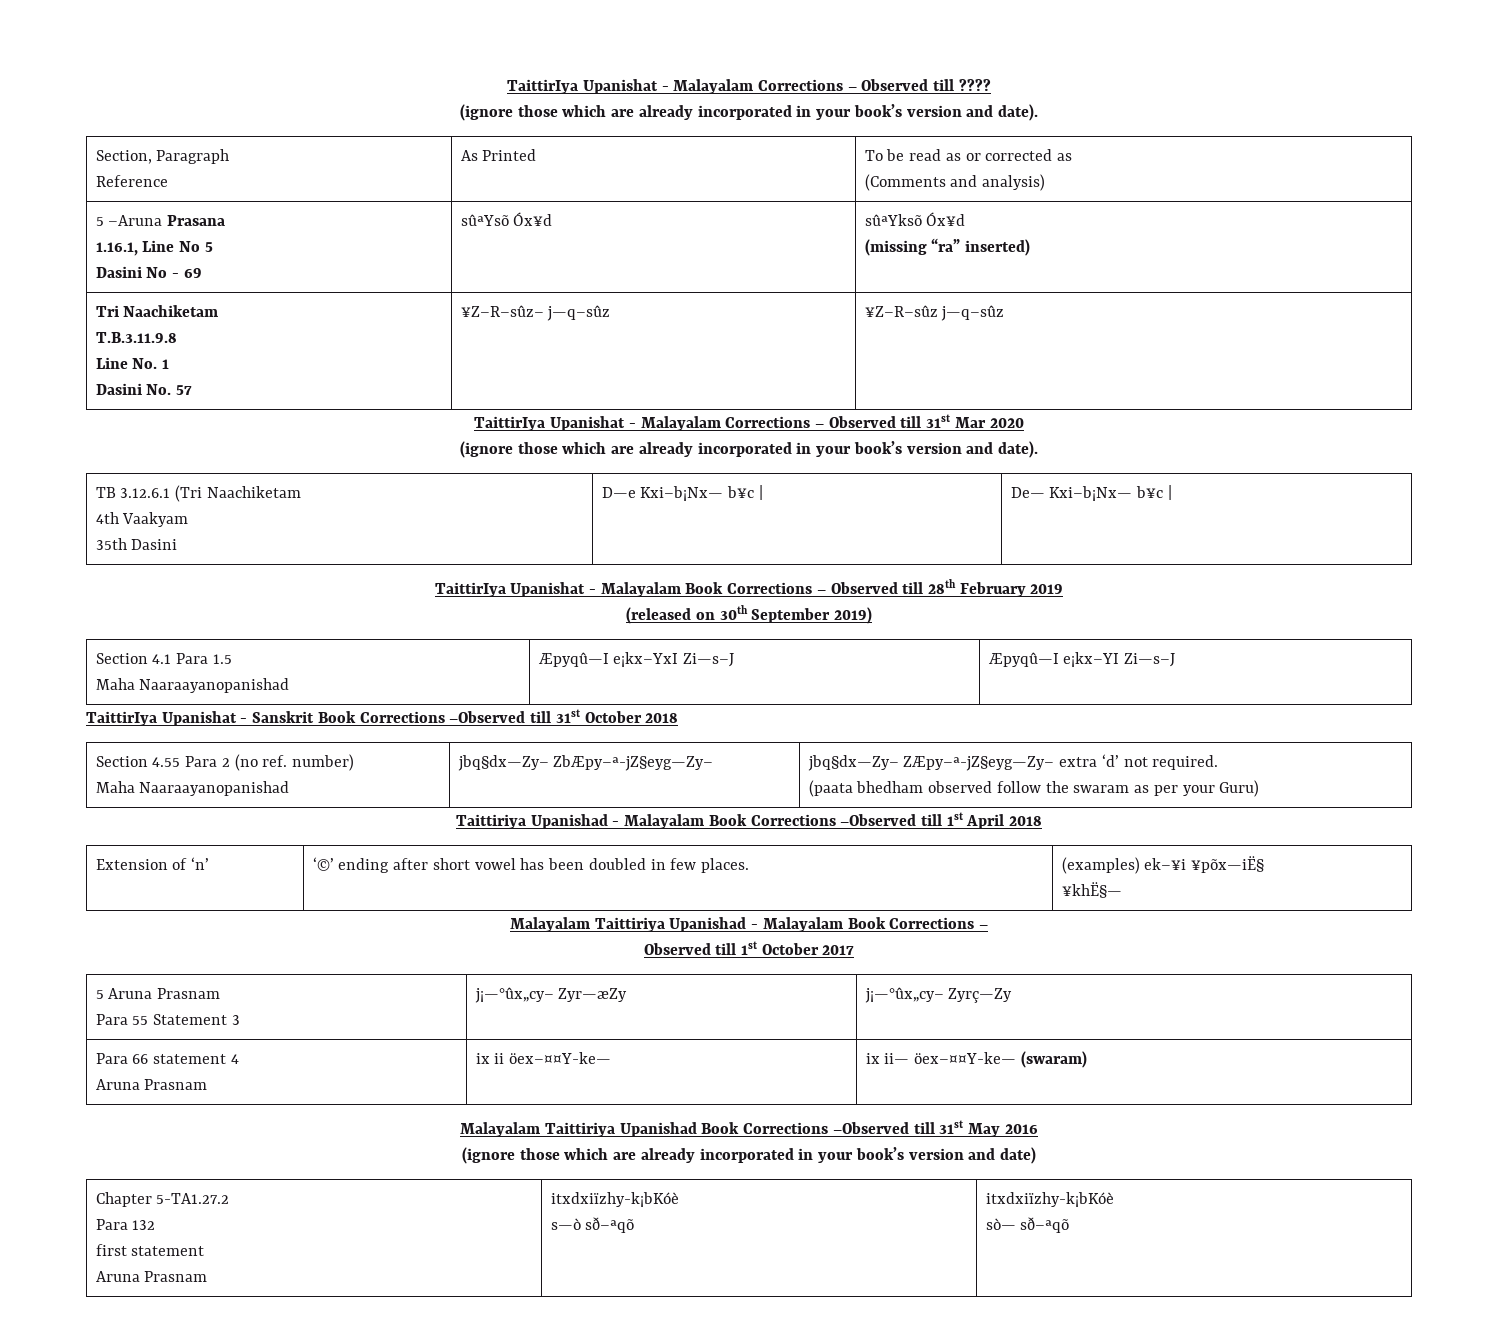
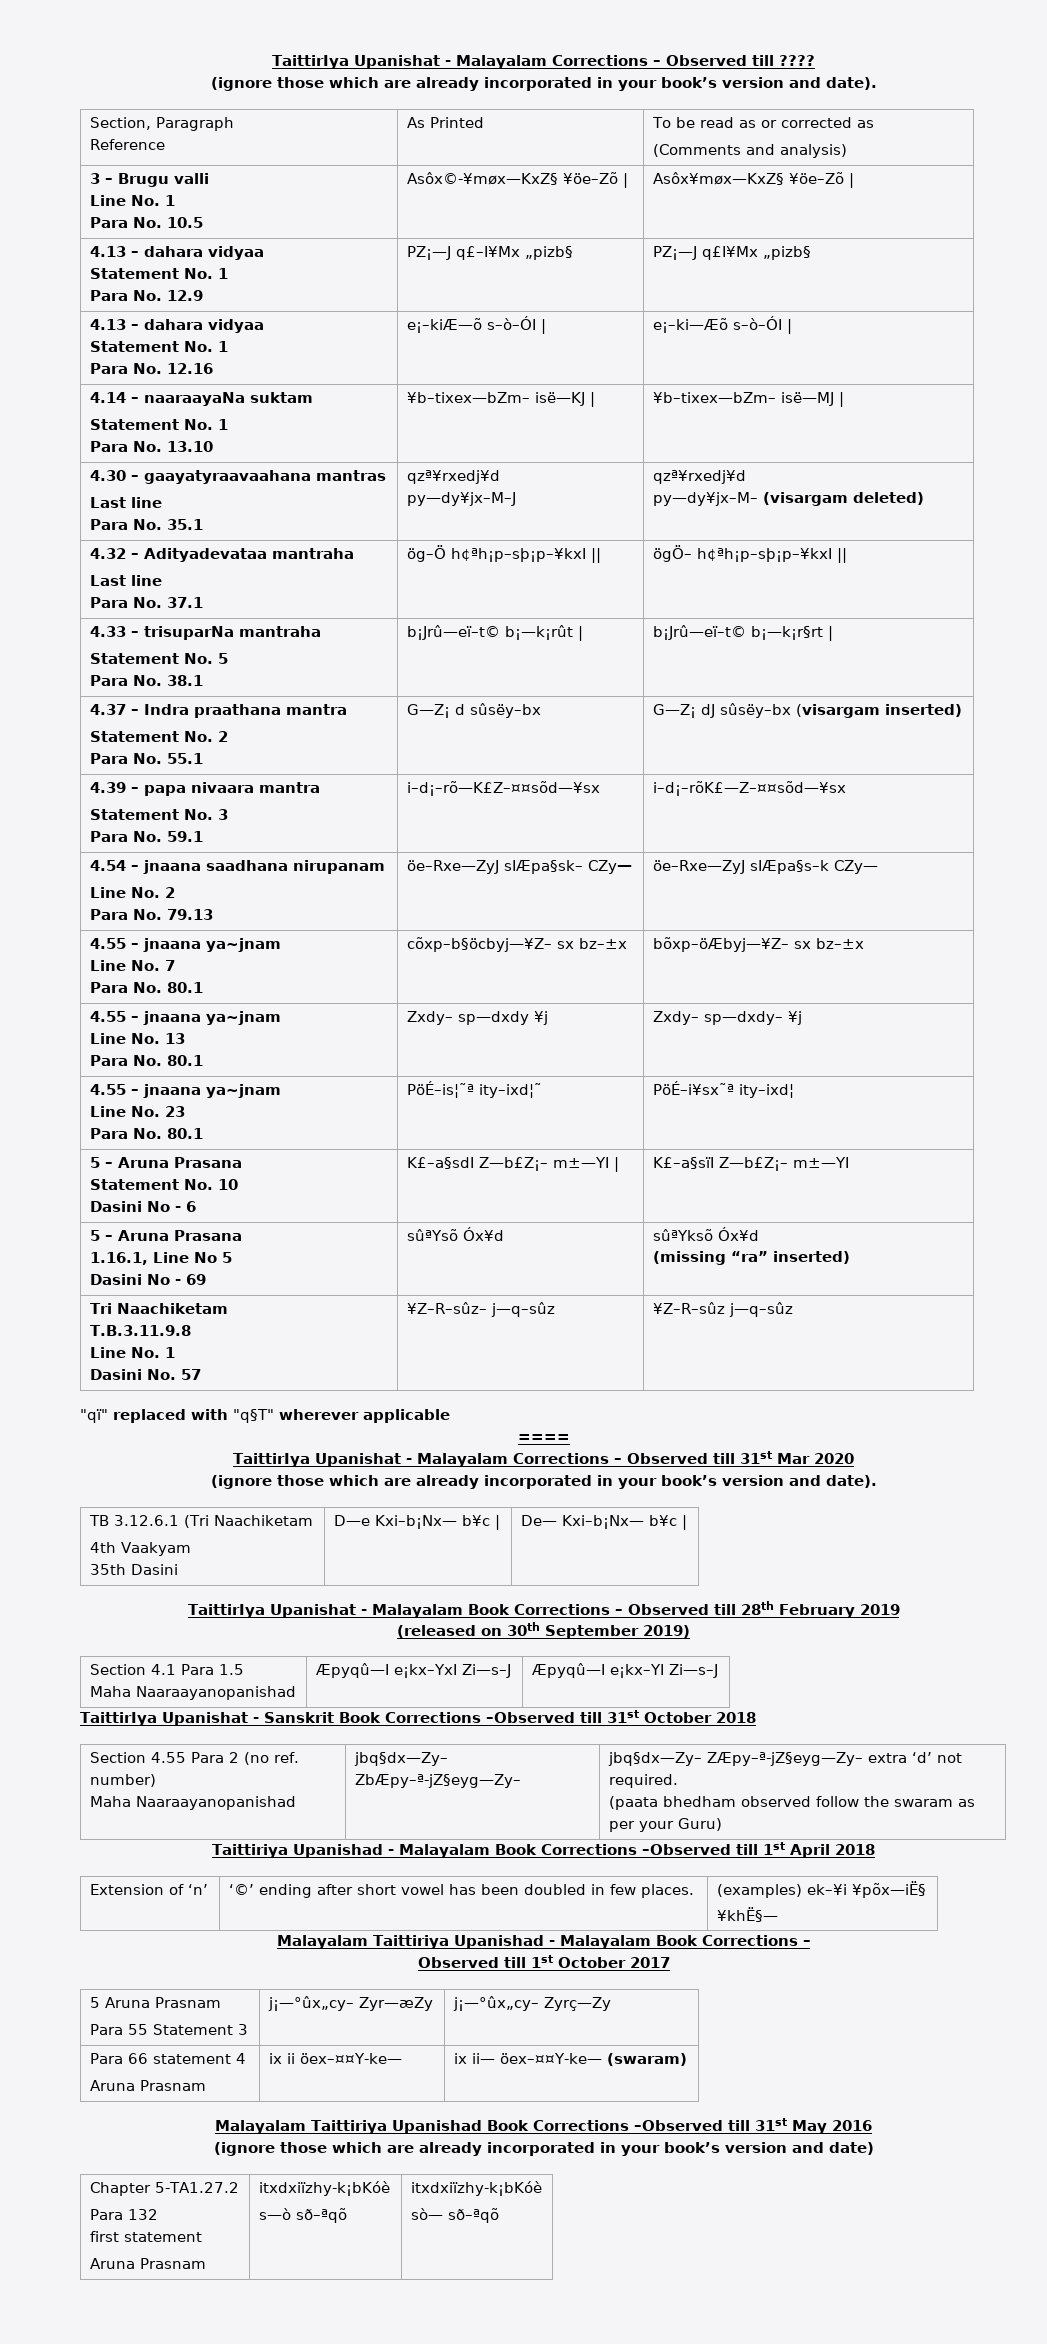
[95,215,163,226] 5 –Aruna -> [89,173,209,187] [89,195,175,206] [89,217,203,228] [406,172,628,188] [652,172,854,188] [89,246,264,260] [89,268,228,279] [89,290,203,301] [406,246,573,260] [652,246,811,260] [89,319,264,333] [89,341,228,352] [89,363,213,374] [406,316,546,334] [652,316,792,334] [89,392,313,406] [89,419,228,430] [89,441,213,452] [406,392,595,407] [652,392,844,407] [89,470,386,484] [89,497,162,508] [89,519,203,530] [406,470,500,484] [406,492,516,506] [652,470,746,484] [652,492,924,506] [89,548,354,562] [89,575,162,586] [89,597,203,608] [406,545,601,563] [652,545,847,563] [89,626,321,640] [89,653,228,664] [89,675,203,686] [406,625,583,641] [652,625,833,641] [89,704,347,718] [89,731,228,742] [89,753,203,764] [406,703,541,718] [652,703,962,718] [89,782,320,796] [89,809,228,820] [89,831,203,842] [406,781,600,796] [652,781,846,796] [89,860,385,874] [89,887,175,898] [89,909,213,920] [406,860,632,874] [652,860,878,874] [89,938,281,952] [89,960,175,971] [89,982,203,993] [406,937,627,952] [652,937,864,952] [89,1011,281,1025] [89,1033,185,1044] [89,1055,203,1066] [406,1011,548,1025] [652,1011,802,1025] [89,1084,281,1098] [89,1106,185,1117] [89,1128,203,1139] [406,1081,542,1098] [652,1081,794,1098] [89,1157,242,1168] [89,1179,238,1190] [89,1201,196,1212] [406,1157,619,1172] [652,1157,849,1171] [89,1230,169,1241] 3 – Brugu valli // Line No. 1 // Para No. 10.5 | Asôx©-¥møx—KxZ§ ¥öe–Zõ | | Asôx¥møx—KxZ§ ¥öe–Zõ | // 4.13 – dahara vidyaa // Statement No. 1 // Para No. 12.9 | PZ¡—J q£–I¥Mx „pizb§ | PZ¡—J q£I¥Mx „pizb§ // 4.13 – dahara vidyaa // Statement No. 1 // Para No. 12.16 | e¡–kiÆ—õ s–ò–ÓI | | e¡–ki—Æõ s–ò–ÓI | // 4.14 – naaraayaNa suktam // Statement No. 1 // Para No. 13.10 | ¥b–tixex—bZm– isë—KJ | | ¥b–tixex—bZm– isë—MJ | // 4.30 – gaayatyraavaahana mantras // Last line // Para No. 35.1 | qzª¥rxedj¥d // py—dy¥jx–M–J | qzª¥rxedj¥d // py—dy¥jx–M– (visargam deleted) // 4.32 – Adityadevataa mantraha // Last line // Para No. 37.1 | ög–Ö h¢ªh¡p–sþ¡p–¥kxI || | ögÖ– h¢ªh¡p–sþ¡p–¥kxI || // 4.33 – trisuparNa mantraha // Statement No. 5 // Para No. 38.1 | b¡Jrû—eï–t© b¡—k¡rût | | b¡Jrû—eï–t© b¡—k¡r§rt | // 4.37 – Indra praathana mantra // Statement No. 2 // Para No. 55.1 | G—Z¡ d sûsëy–bx | G—Z¡ dJ sûsëy–bx (visargam inserted) // 4.39 – papa nivaara mantra // Statement No. 3 // Para No. 59.1 | i–d¡–rõ—K£Z–¤¤sõd—¥sx | i–d¡–rõK£—Z–¤¤sõd—¥sx // 4.54 – jnaana saadhana nirupanam // Line No. 2 // Para No. 79.13 | öe–Rxe—ZyJ sIÆpa§sk– CZy— | öe–Rxe—ZyJ sIÆpa§s–k CZy— // 4.55 – jnaana ya~jnam // Line No. 7 // Para No. 80.1 | cõxp–b§öcbyj—¥Z– sx bz–±x | bõxp–öÆbyj—¥Z– sx bz–±x // 4.55 – jnaana ya~jnam // Line No. 13 // Para No. 80.1 | Zxdy– sp—dxdy ¥j | Zxdy– sp—dxdy– ¥j // 4.55 – jnaana ya~jnam // Line No. 23 // Para No. 80.1 | PöÉ–is¦˜ª ity–ixd¦˜ | PöÉ–i¥sx˜ª ity–ixd¦ // 5 – Aruna Prasana // Statement No. 10 // Dasini No - 6 | K£–a§sdI Z—b£Z¡– m±—YI | | K£–a§sïI Z—b£Z¡– m±—YI // 5 – Aruna
(1005, 313) none -> [80,1409,450,1423] [517,1434,570,1442] // "qï" replaced with "q§T" wherever applicable // ====

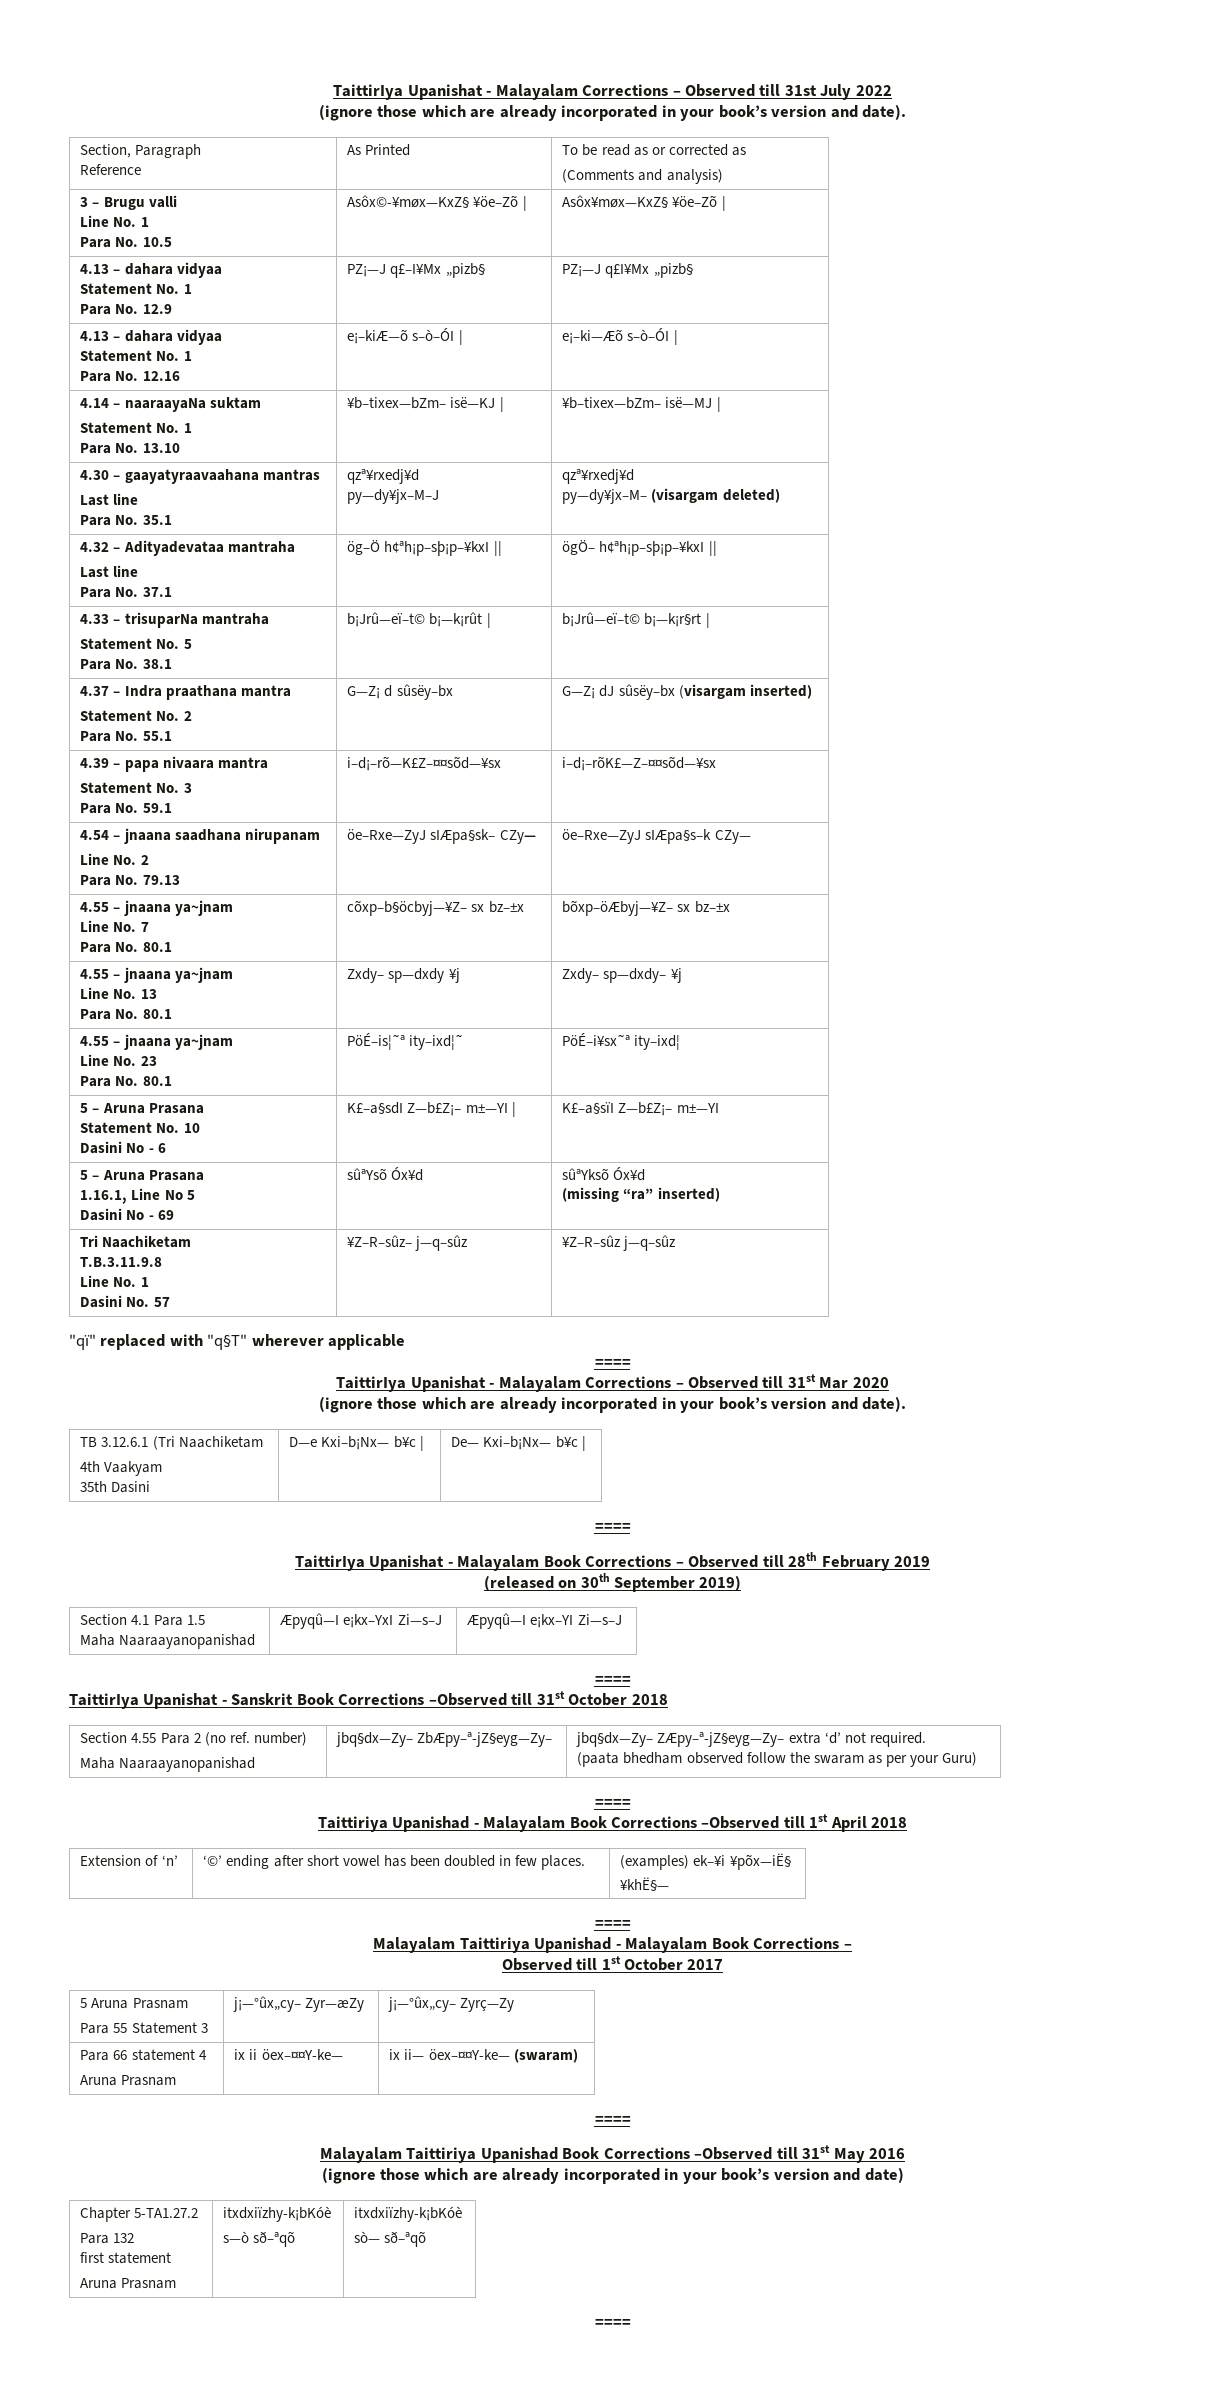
[272,55,815,69] TaittirIya Upanishat - Malayalam Corrections – Observed till ???? -> [333,84,892,100] TaittirIya Upanishat - Malayalam Corrections – Observed till 31st July 2022
(687, 1522) none -> [594,1523,631,1531] // ====
(718, 1671) none -> [594,1676,631,1684] // ====
(722, 1824) none -> [594,1799,631,1807] // ====
(778, 1914) none -> [594,1920,631,1928] // ====
(687, 2059) none -> [594,2116,631,2124] // ====
(499, 2215) none -> [594,2319,631,2327] // ====

